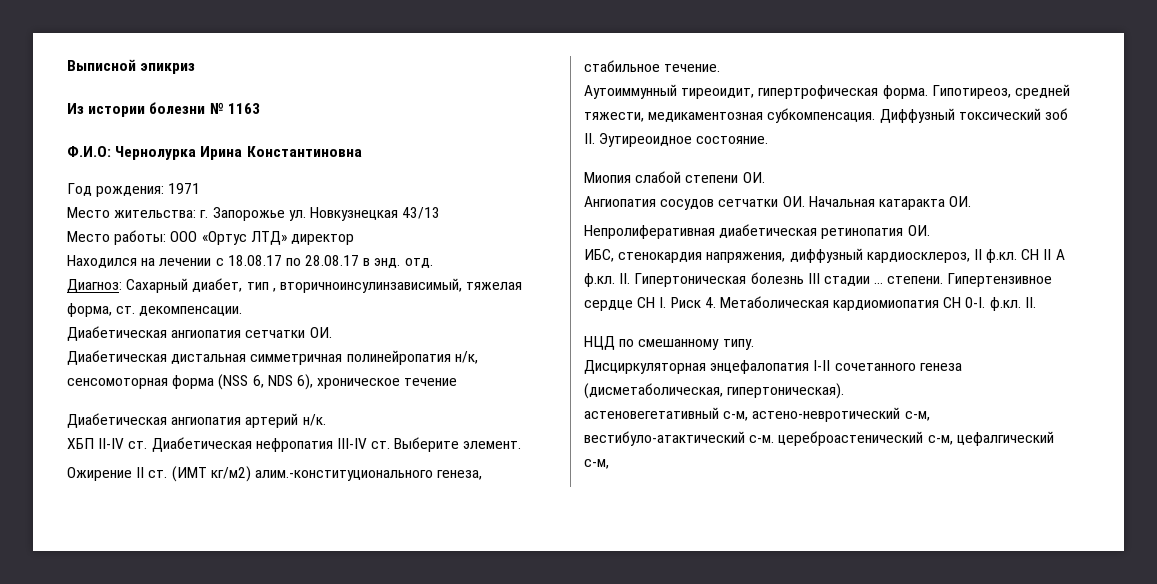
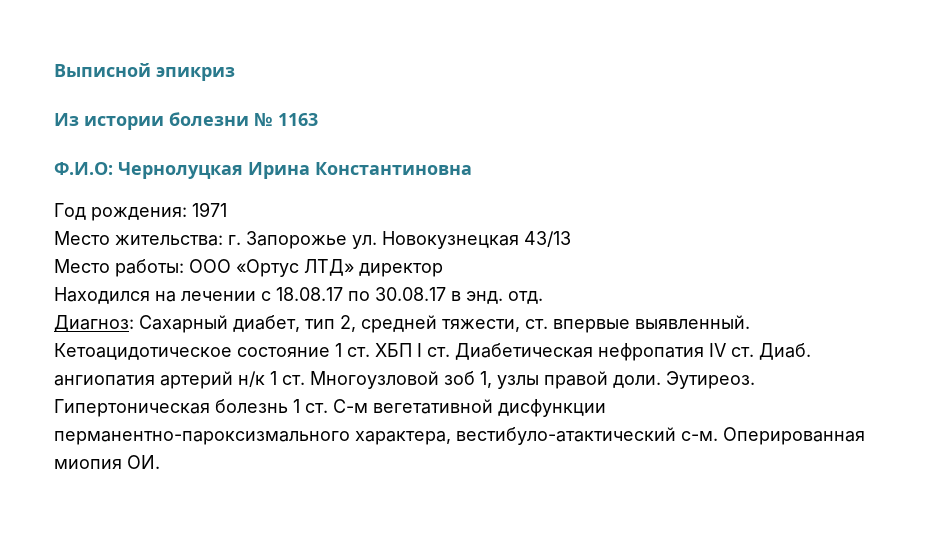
[115,146,197,160] Чернолурка -> [118,162,243,179] Чернолуцкая
[309,207,398,221] Новкузнецкая -> [382,231,519,249] Новокузнецкая
[305,255,360,266] 28.08.17 -> [375,287,446,301] 30.08.17
[272,278,523,293] [67,303,243,317] [67,326,332,341] [67,350,478,365] [67,374,458,390] [67,413,326,428] [67,437,522,452] [67,466,483,482] [584,60,721,72] [584,84,1070,99] [584,108,1068,123] [584,133,769,147] [584,171,765,183] [584,196,972,210] [584,224,930,239] [584,248,1065,263] [584,272,1053,287] [584,296,1036,311] [584,336,754,350] [584,360,962,374] [584,383,845,399] [584,407,930,422] [584,431,1054,446] [584,459,609,469] , вторичноинсулинзависимый, тяжелая форма, ст. декомпенсации. // Диабетическая ангиопатия сетчатки ОИ. // Диабетическая дистальная симметричная полинейропатия н/к, сенсомоторная форма (NSS 6, NDS 6), хроническое течение // Диабетическая ангиопатия артерий н/к. // ХБП II-IV ст. Диабетическая нефропатия III-IV ст. Выберите элемент. // Ожирение II ст. (ИМТ кг/м2) алим.-конституционального генеза, стабильное течение. // Аутоиммунный тиреоидит, гипертрофическая форма. Гипотиреоз, средней тяжести, медикаментозная субкомпенсация. Диффузный токсический зоб II. Эутиреоидное состояние. // Миопия слабой степени ОИ. // Ангиопатия сосудов сетчатки ОИ. Начальная катаракта ОИ. // Непролиферативная диабетическая ретинопатия ОИ. // ИБС, стенокардия напряжения, диффузный кардиосклероз, II ф.кл. СН II А ф.кл. II. Гипертоническая болезнь III стадии … степени. Гипертензивное сердце СН I. Риск 4. Метаболическая кардиомиопатия СН 0-I. ф.кл. II. // НЦД по смешанному типу. // Дисциркуляторная энцефалопатия I-II сочетанного генеза (дисметаболическая, гипертоническая). // астеновегетативный с-м, астено-невротический с-м, вестибуло-атактический с-м. цереброастенический с-м, цефалгический с-м, -> [340,315,750,333] [54,343,811,361] [54,371,755,389] [54,399,606,417] [54,427,865,445] [54,455,160,469] 2, средней тяжести, ст. впервые выявленный. Кетоацидотическое состояние 1 ст. ХБП I ст. Диабетическая нефропатия IV ст. Диаб. ангиопатия артерий н/к 1 ст. Многоузловой зоб 1, узлы правой доли. Эутиреоз. Гипертоническая болезнь 1 ст. С-м вегетативной дисфункции перманентно-пароксизмального характера, вестибуло-атактический с-м. Оперированная миопия ОИ.

